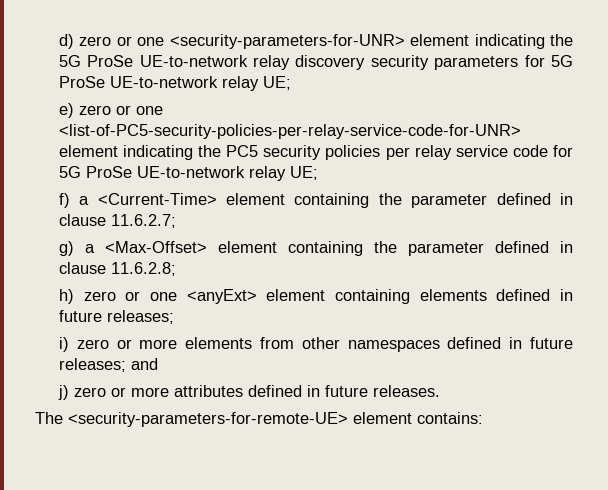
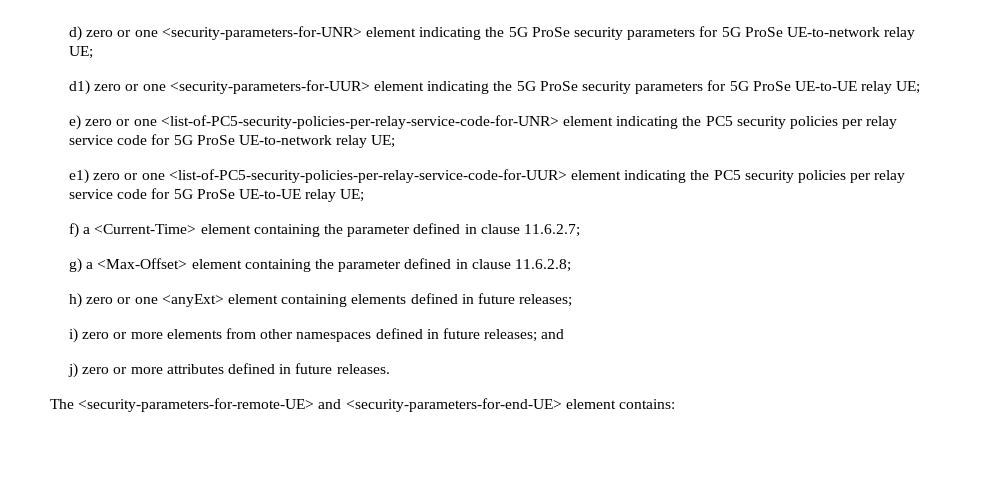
[139,55,366,70] UE-to-network relay discovery -> (570, 32) none
(291, 83) none -> [69,80,921,95] // d1) zero or one <security-parameters-for-UUR> element indicating the 5G ProSe security parameters for 5G ProSe UE-to-UE relay UE;
(318, 173) none -> [69,169,906,184] [69,188,365,202] // e1) zero or one <list-of-PC5-security-policies-per-relay-service-code-for-UUR> element indicating the PC5 security policies per relay service code for 5G ProSe UE-to-UE relay UE;
(348, 419) none -> [318,398,562,412] and <security-parameters-for-end-UE>

